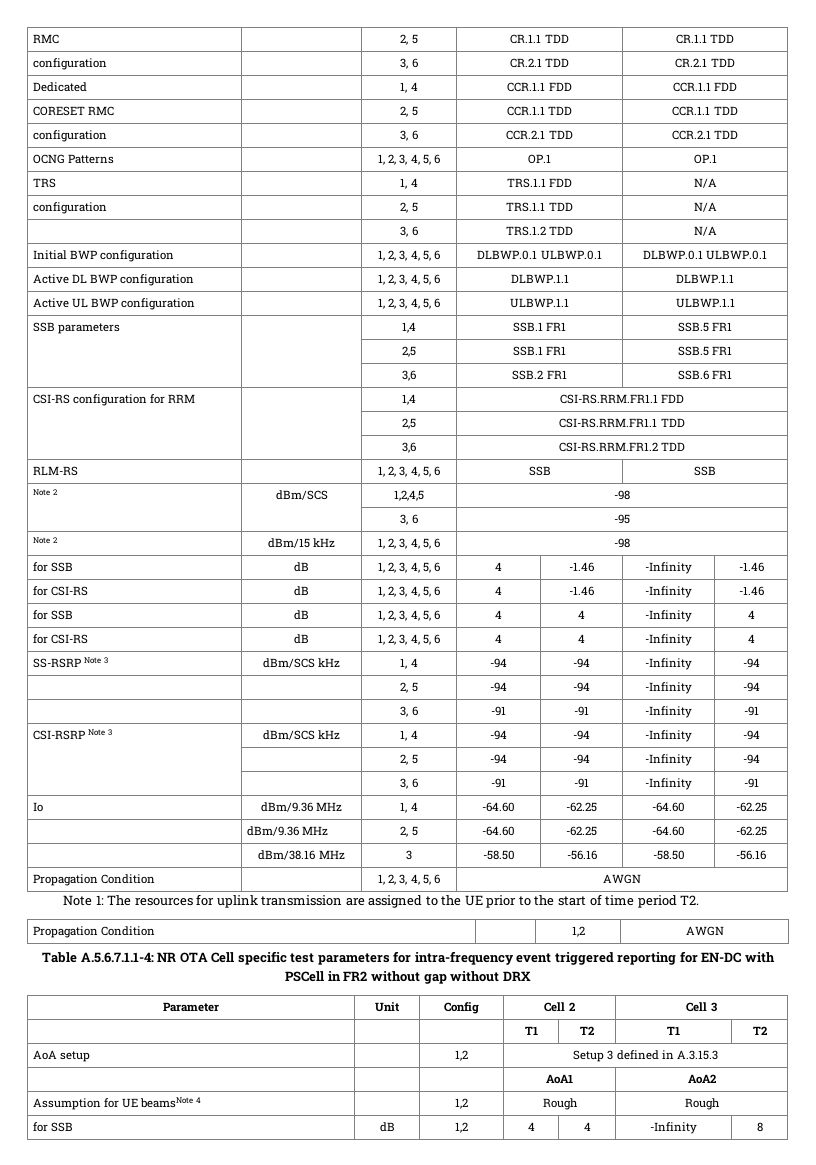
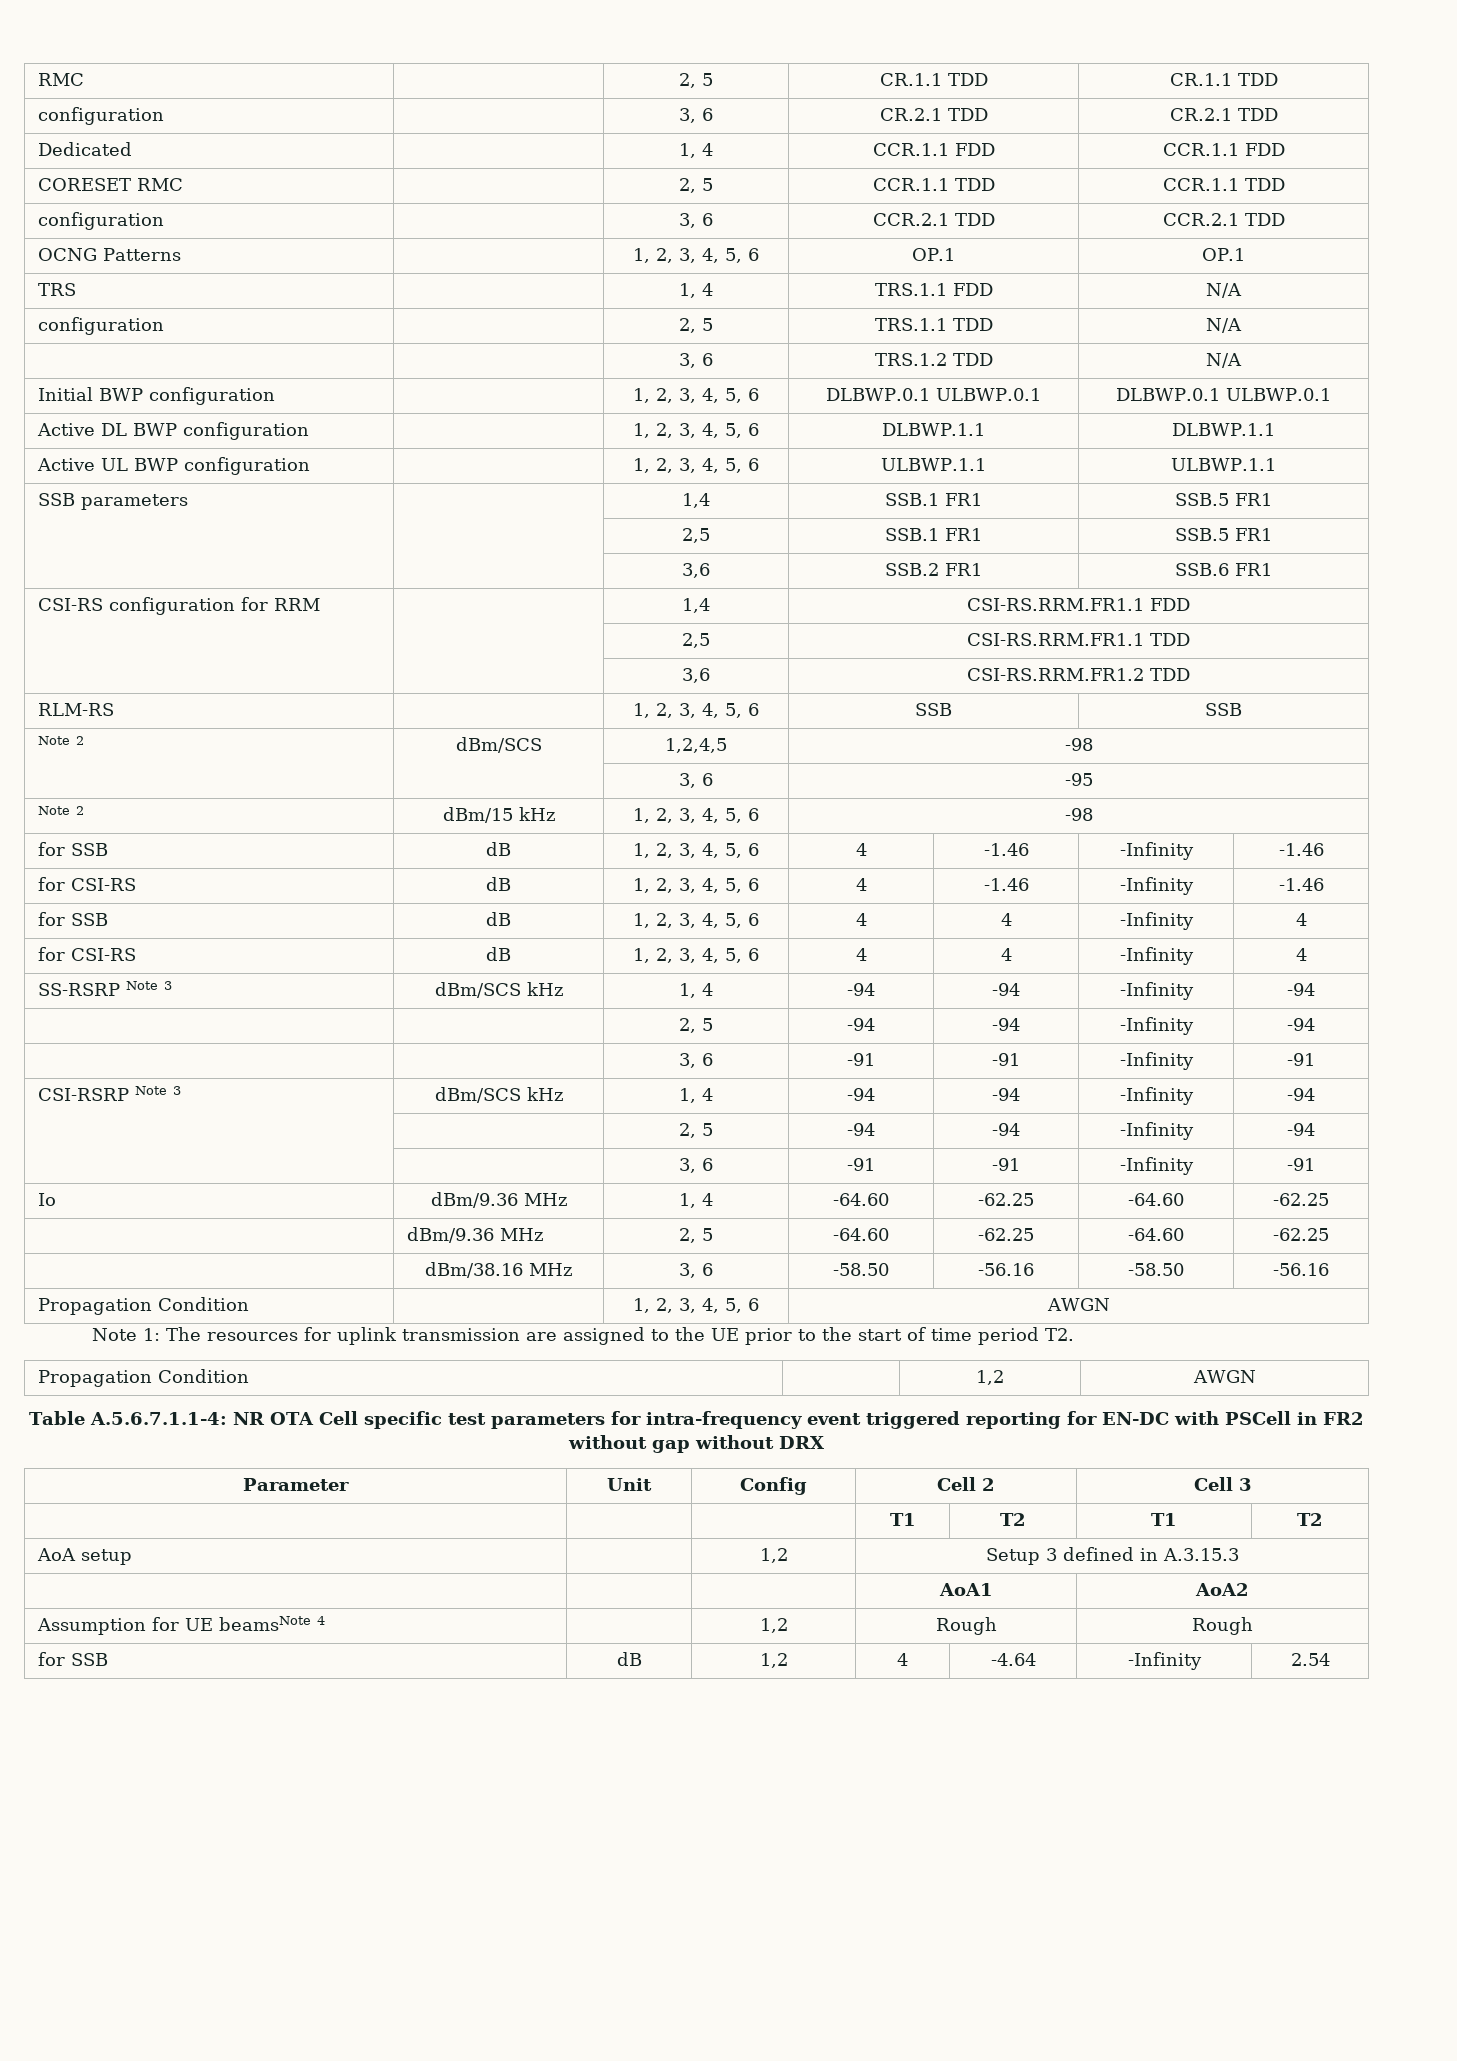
[406,850,412,860] 3 -> [679,1263,713,1278] 3, 6
[583,1122,591,1131] [650,1122,697,1134] [756,1122,763,1132] 4 | -Infinity | 8 -> [990,1653,1036,1666] [1127,1652,1202,1670] [1290,1653,1330,1666] -4.64 | -Infinity | 2.54

